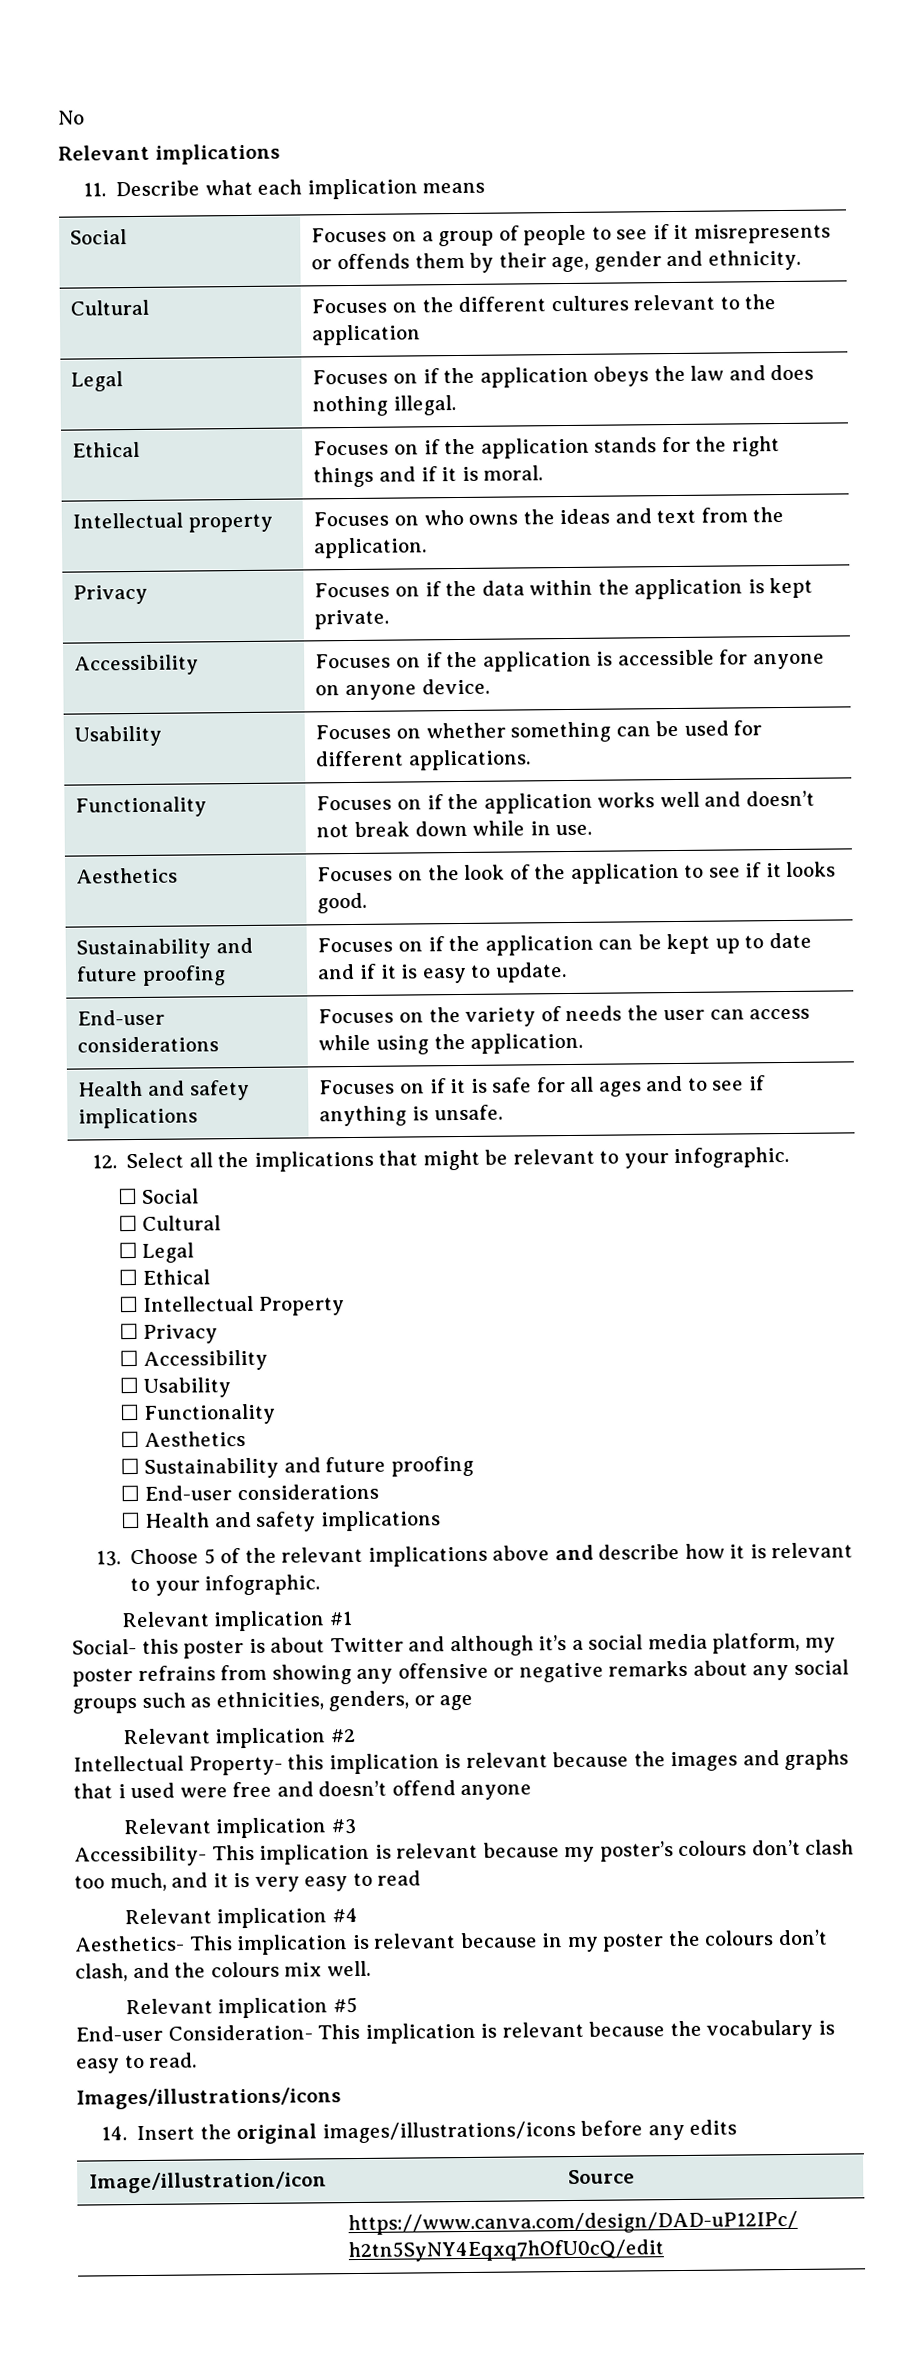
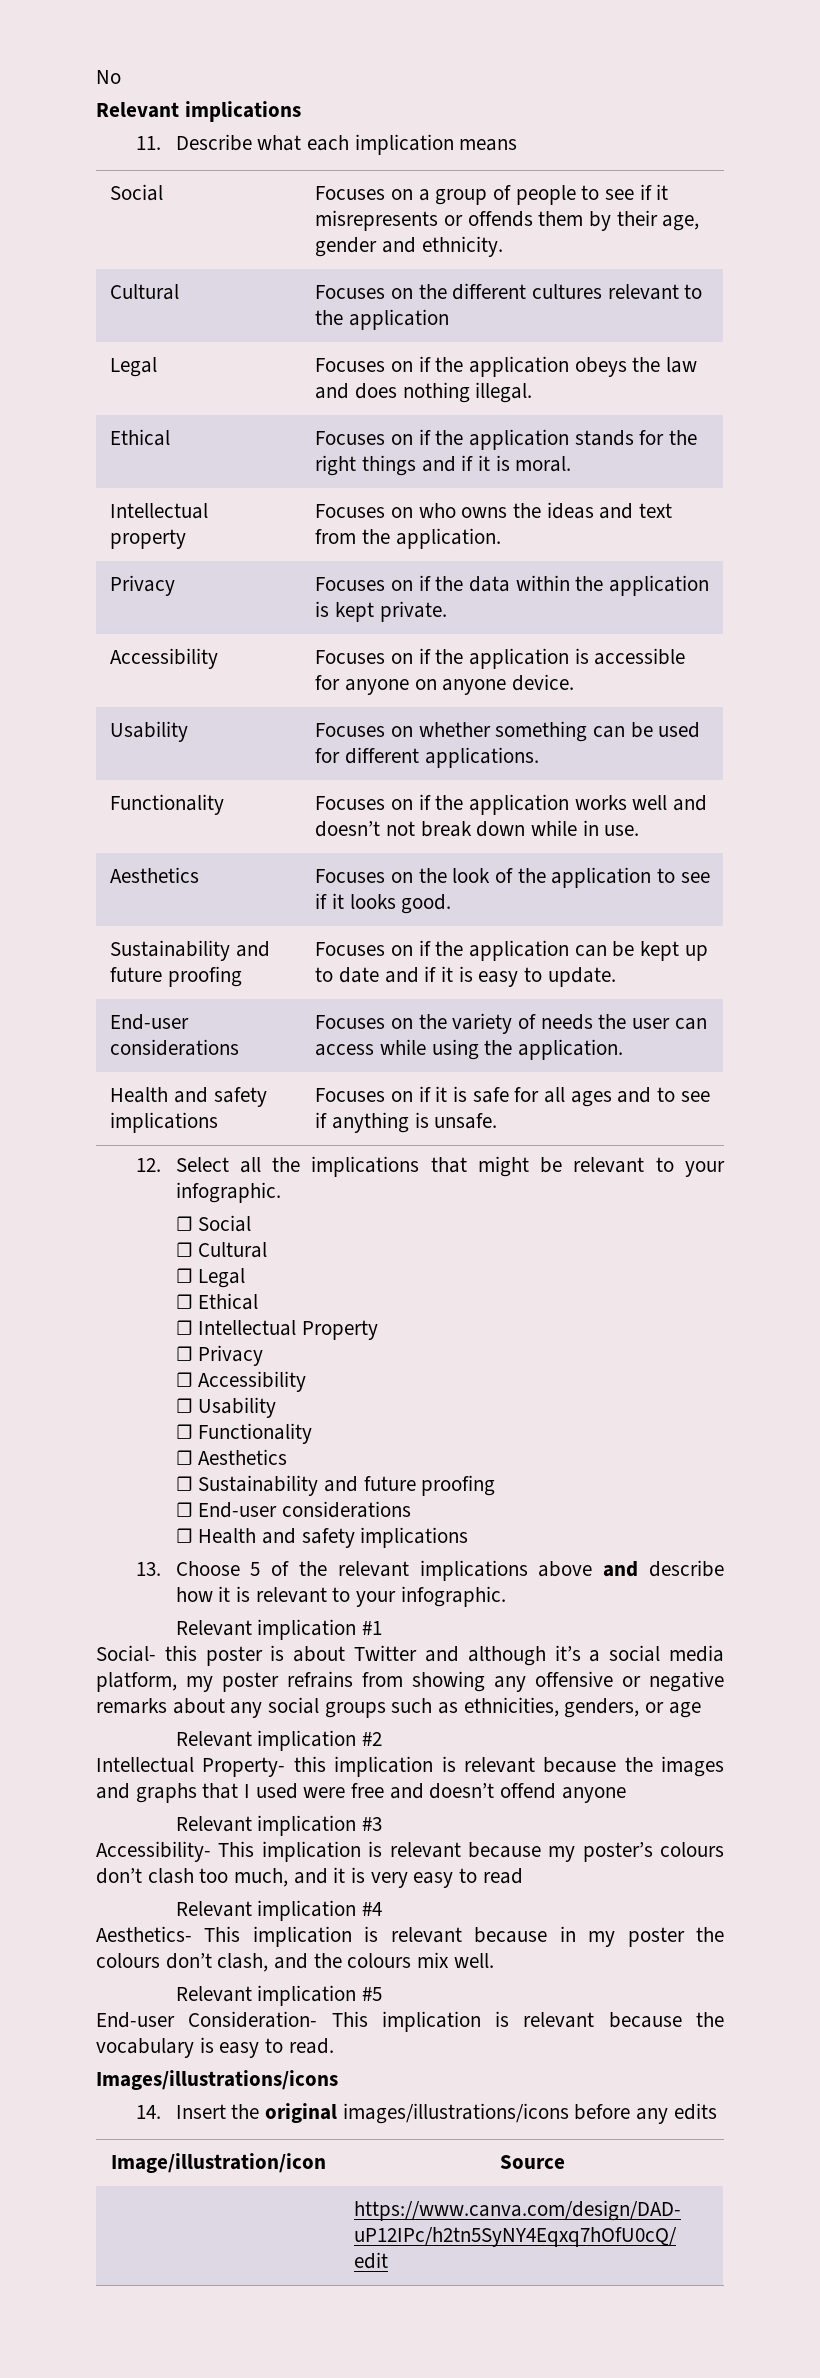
[117,1784,126,1799] i -> [244,1784,251,1798] I

